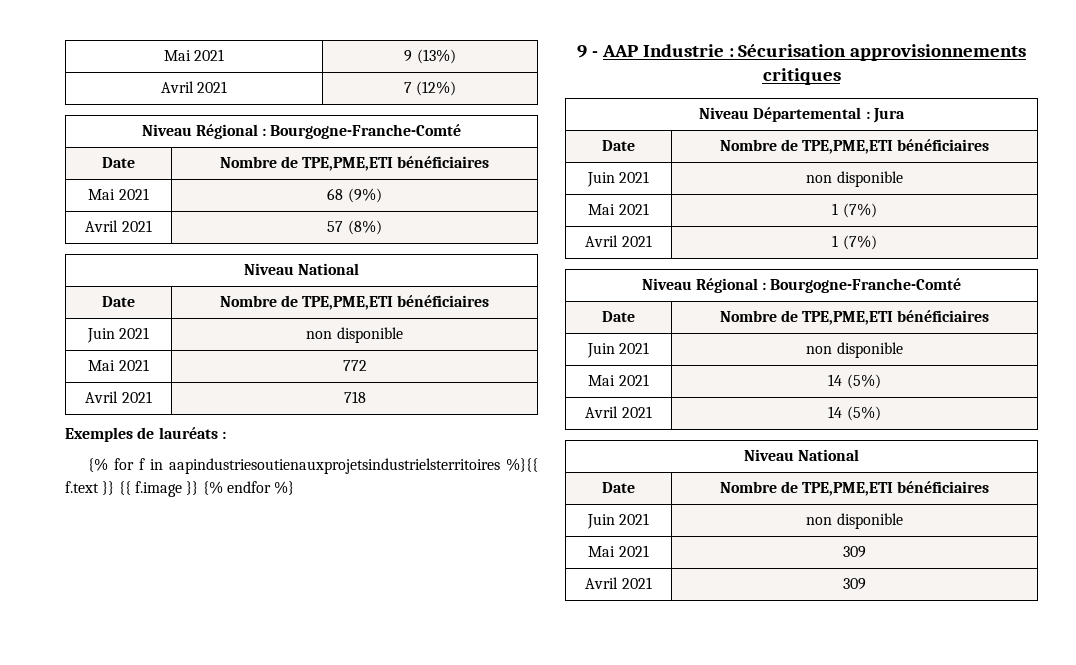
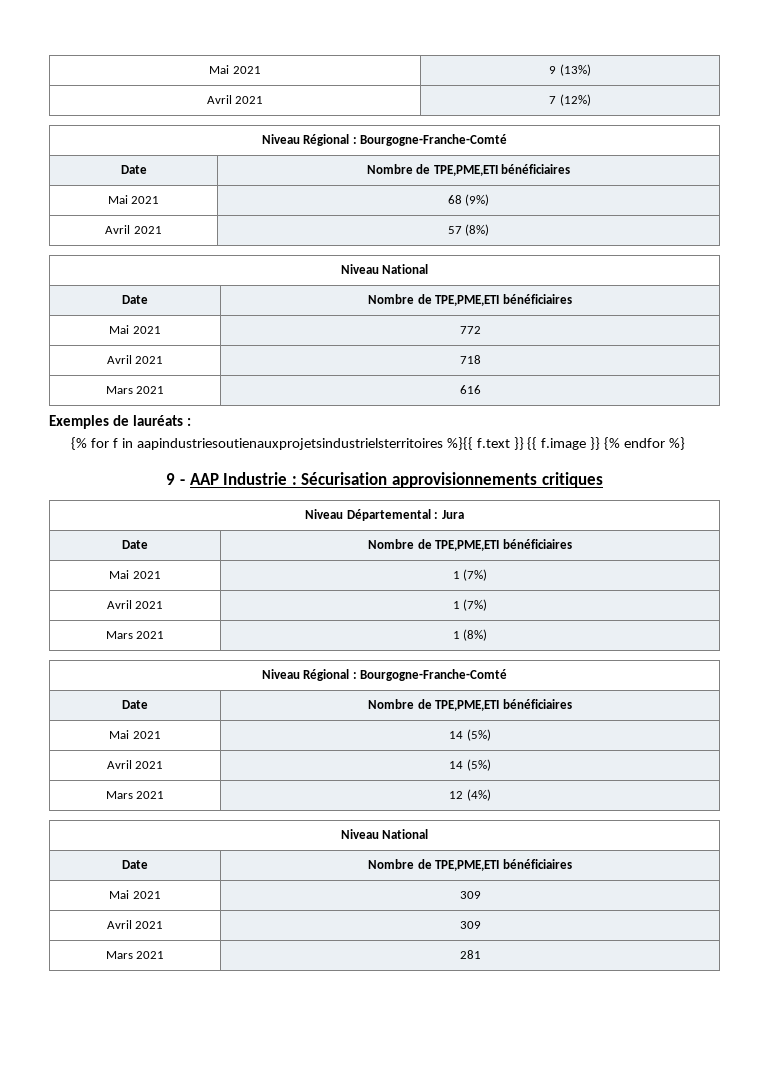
[86,327,150,343] [306,327,403,343] // Juin 2021 | non disponible -> (572, 299) none
(366, 397) none -> [105,386,165,394] [459,385,481,394] // Mars 2021 | 616
[586,171,650,187] [806,171,903,187] // Juin 2021 | non disponible -> (572, 544) none
[641,278,962,293] [602,311,635,322] [719,310,990,325] [586,342,650,358] [806,342,903,358] // Niveau Régional : Bourgogne-Franche-Comté // Date | Nombre de TPE,PME,ETI bénéficiaires // Juin 2021 | non disponible -> [105,631,165,639] [452,629,488,641] [261,669,508,681] [122,700,148,709] [368,699,572,711] // Mars 2021 | 1 (8%) // Niveau Régional : Bourgogne-Franche-Comté // Date | Nombre de TPE,PME,ETI bénéficiaires
[743,449,860,461] [602,482,635,493] [719,481,990,496] [586,513,650,529] [806,513,903,529] // Niveau National // Date | Nombre de TPE,PME,ETI bénéficiaires // Juin 2021 | non disponible -> [105,791,165,799] [449,789,491,801] [340,829,429,839] [122,860,148,869] [368,859,572,871] // Mars 2021 | 12 (4%) // Niveau National // Date | Nombre de TPE,PME,ETI bénéficiaires
(866, 584) none -> [105,951,165,959] [459,950,481,959] // Mars 2021 | 281

